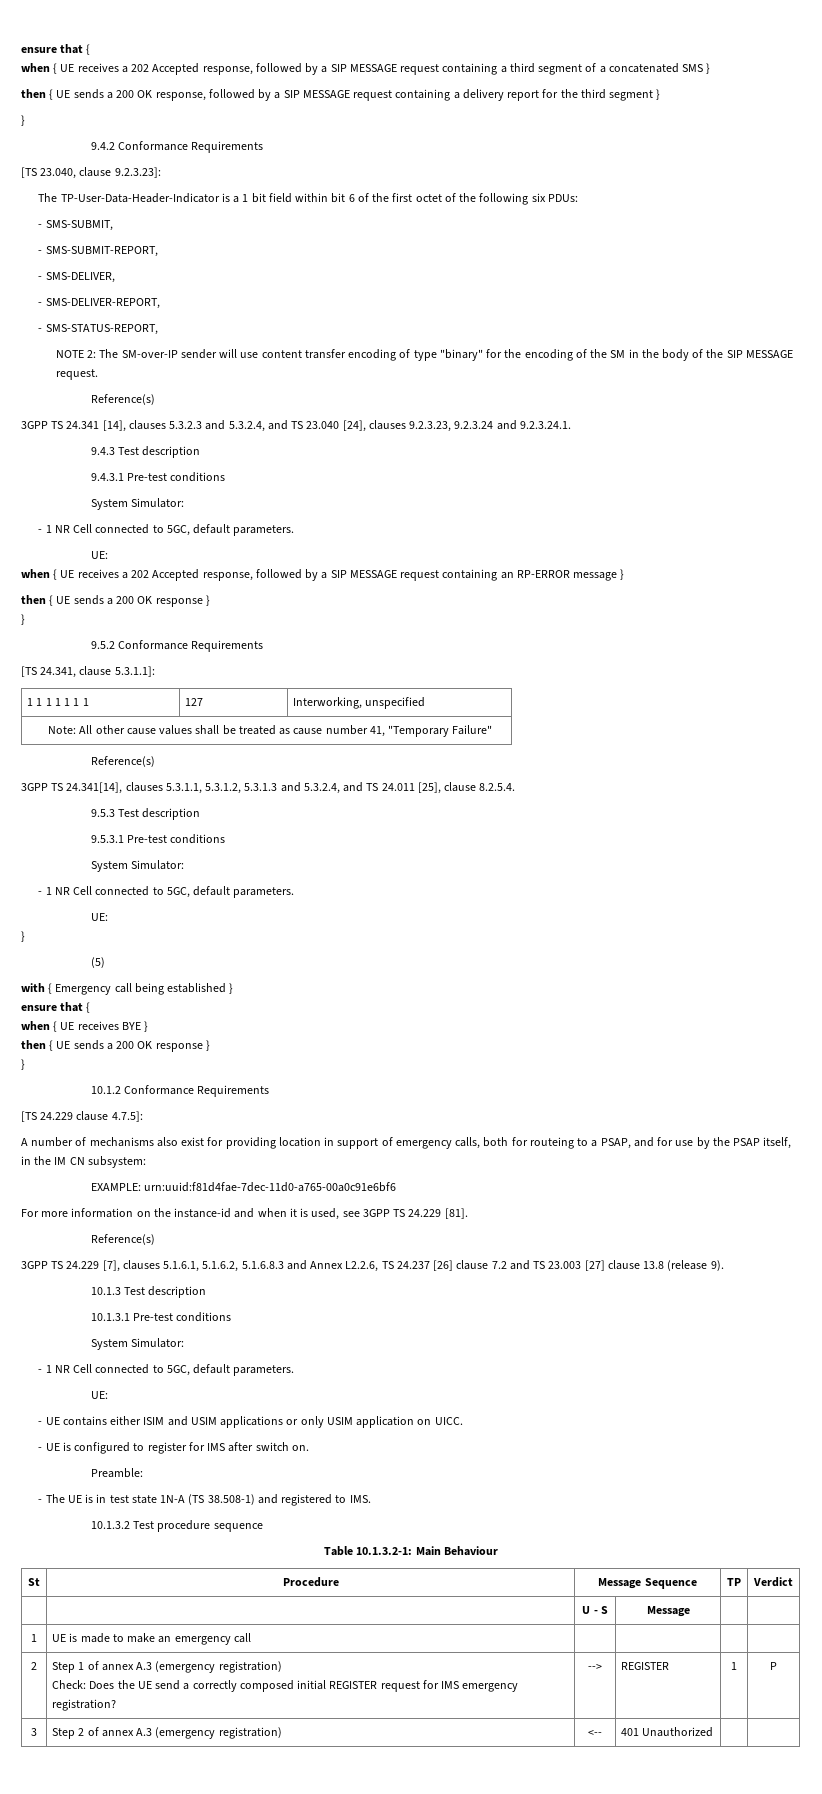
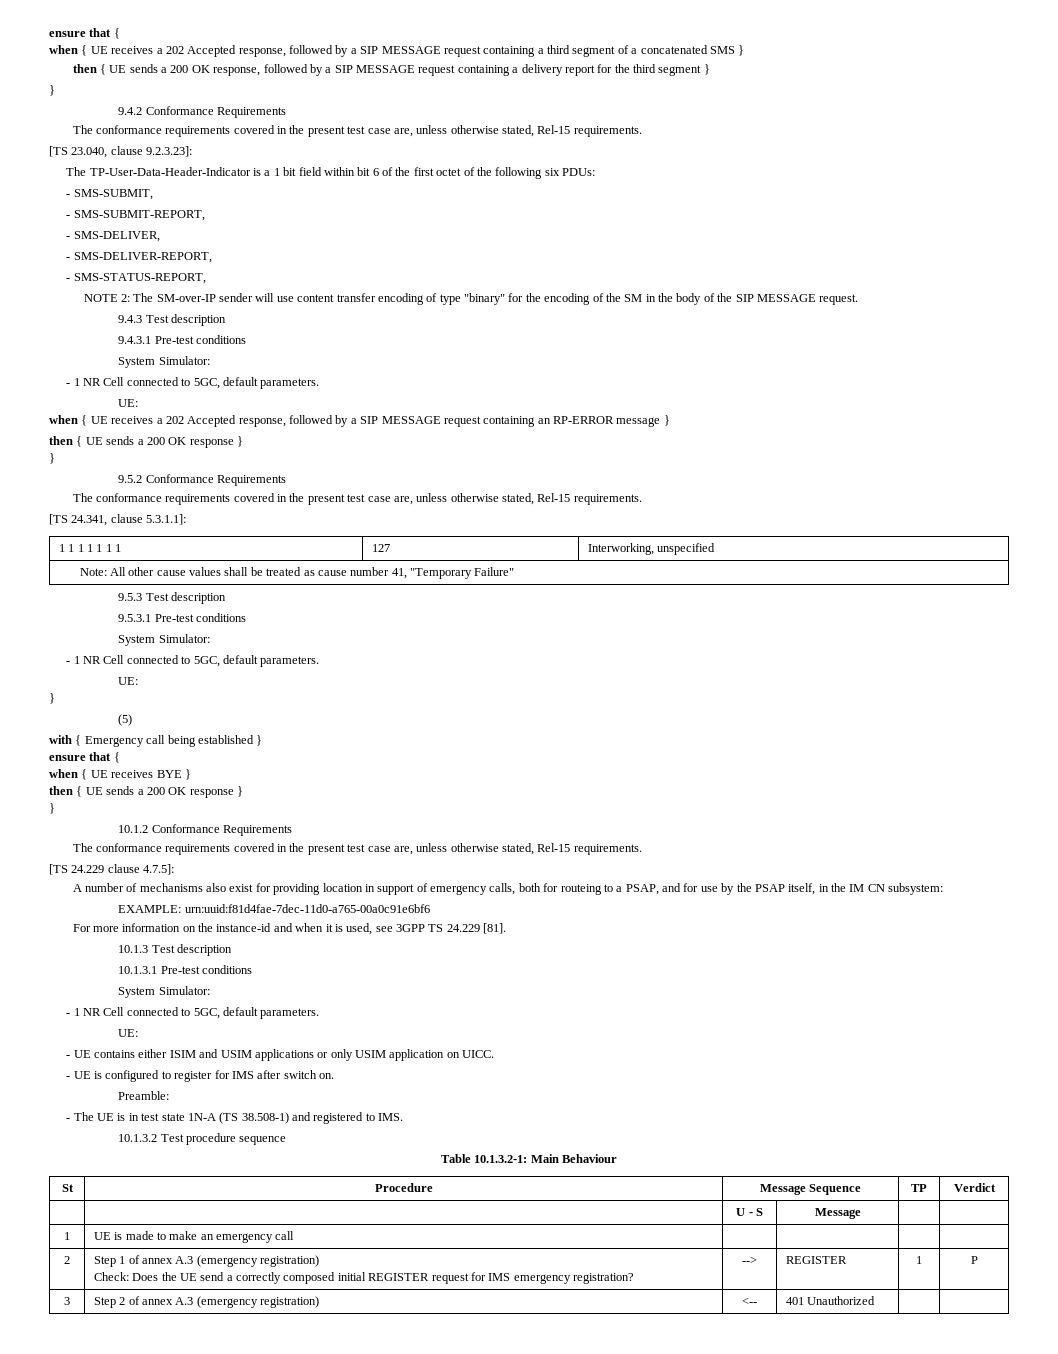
(264, 147) none -> [72,125,642,137] // The conformance requirements covered in the present test case are, unless otherwise stated, Rel-15 requirements.
[90,394,155,405] [21,420,571,432] // Reference(s) // 3GPP TS 24.341 [14], clauses 5.3.2.3 and 5.3.2.4, and TS 23.040 [24], clauses 9.2.3.23, 9.2.3.24 and 9.2.3.24.1. -> (859, 299) none
(264, 646) none -> [72,493,642,505] // The conformance requirements covered in the present test case are, unless otherwise stated, Rel-15 requirements.
[90,756,155,767] [21,782,516,794] // Reference(s) // 3GPP TS 24.341[14], clauses 5.3.1.1, 5.3.1.2, 5.3.1.3 and 5.3.2.4, and TS 24.011 [25], clause 8.2.5.4. -> (515, 571) none
(270, 1091) none -> [72,843,642,855] // The conformance requirements covered in the present test case are, unless otherwise stated, Rel-15 requirements.
[90,1234,155,1245] [21,1260,724,1272] // Reference(s) // 3GPP TS 24.229 [7], clauses 5.1.6.1, 5.1.6.2, 5.1.6.8.3 and Annex L2.2.6, TS 24.237 [26] clause 7.2 and TS 23.003 [27] clause 13.8 (release 9). -> (507, 928) none

